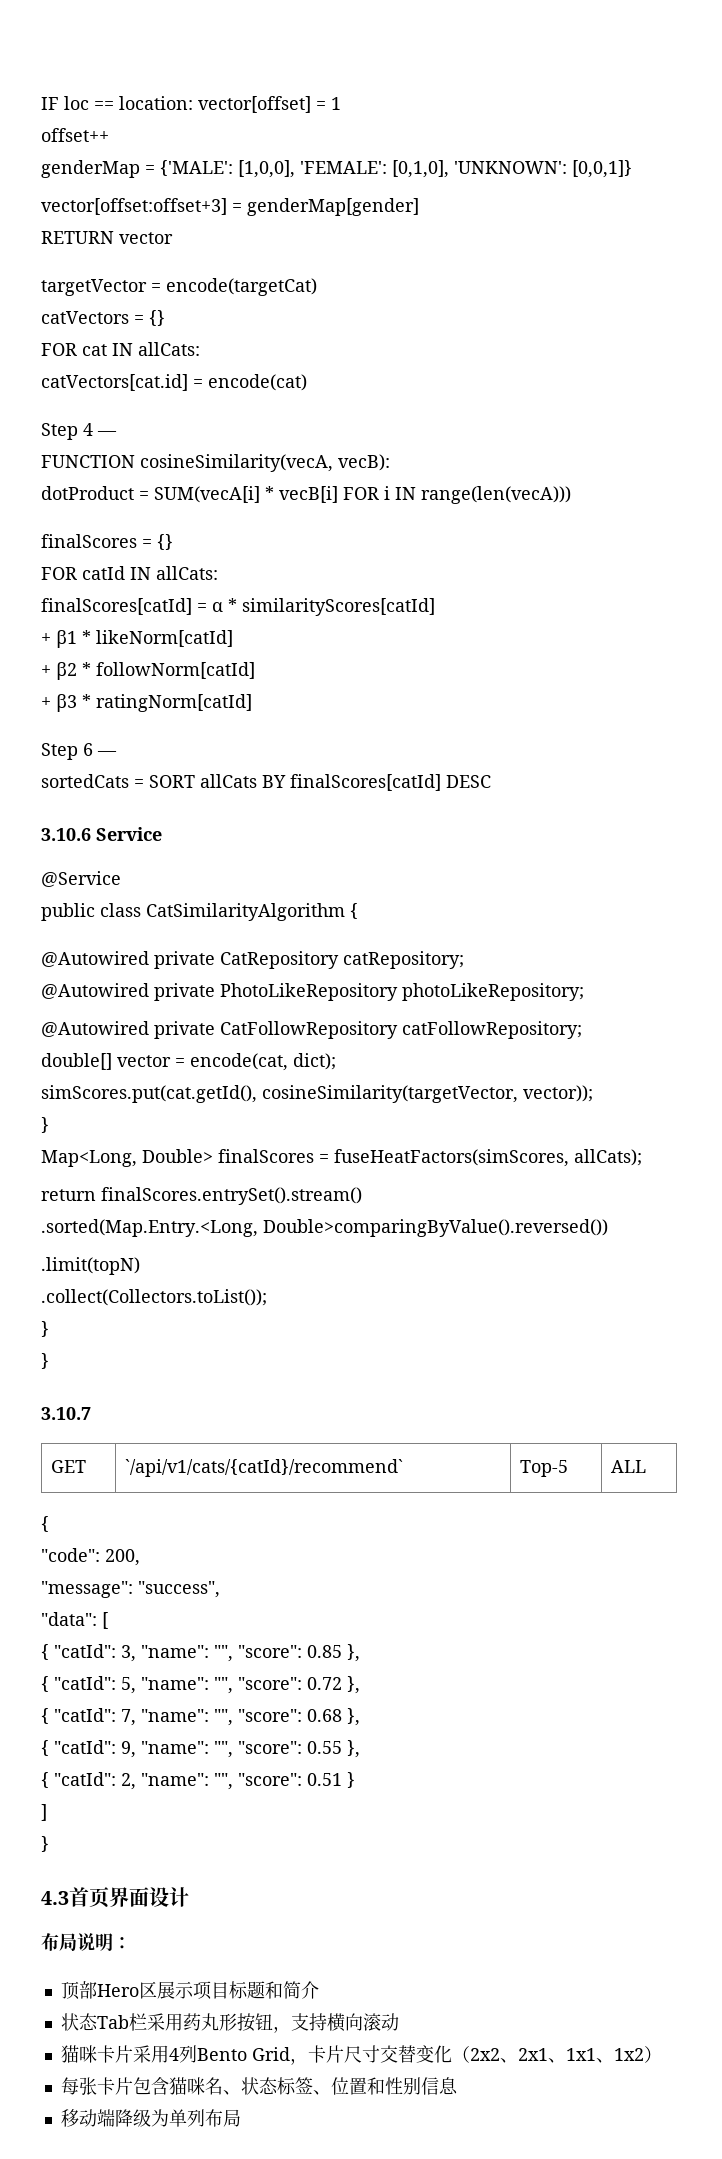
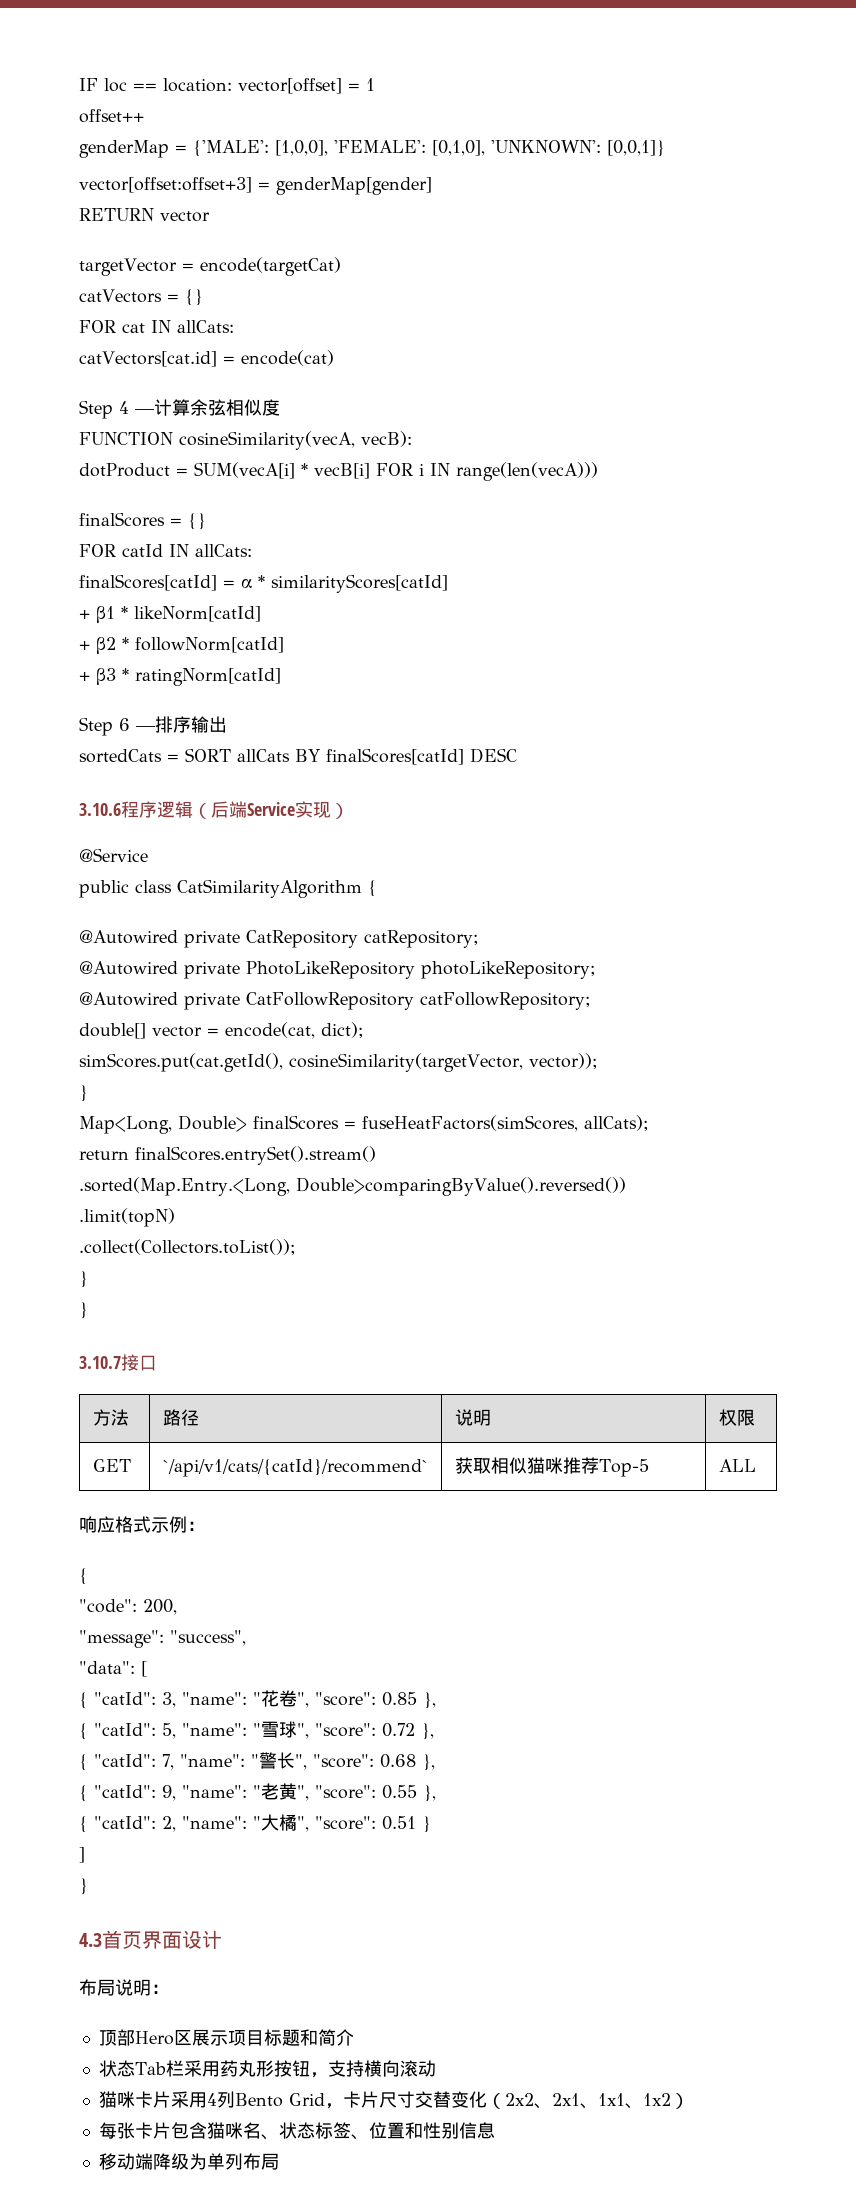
(117, 433) none -> [154,399,280,416] 计算余弦相似度
(117, 753) none -> [155,716,227,733] 排序输出
(91, 834) none -> [121,801,247,819] 程序逻辑（后端
(162, 834) none -> [295,801,349,819] 实现）
[51,1460,87,1473] [125,1459,404,1477] // GET | `/api/v1/cats/{catId}/recommend` | -> [121,1354,157,1371] [92,1409,129,1426] [162,1409,199,1426] [454,1409,491,1426] [718,1409,755,1426] [92,1459,131,1472] [162,1459,428,1477] [454,1457,599,1474] 接口 // 方法 | 路径 | 说明 | 权限 // GET | `/api/v1/cats/{catId}/recommend` | 获取相似猫咪推荐
(647, 1466) none -> [79,1516,205,1533] // 响应格式示例：
[214,1645,233,1662] "", -> [253,1690,309,1708] "花卷",
[214,1677,233,1694] "", -> [253,1721,309,1739] "雪球",
[214,1709,233,1726] "", -> [251,1752,307,1770] "警长",
[214,1741,233,1758] "", -> [253,1783,309,1801] "老黄",
[214,1773,233,1790] "", -> [253,1814,309,1832] "大橘",

